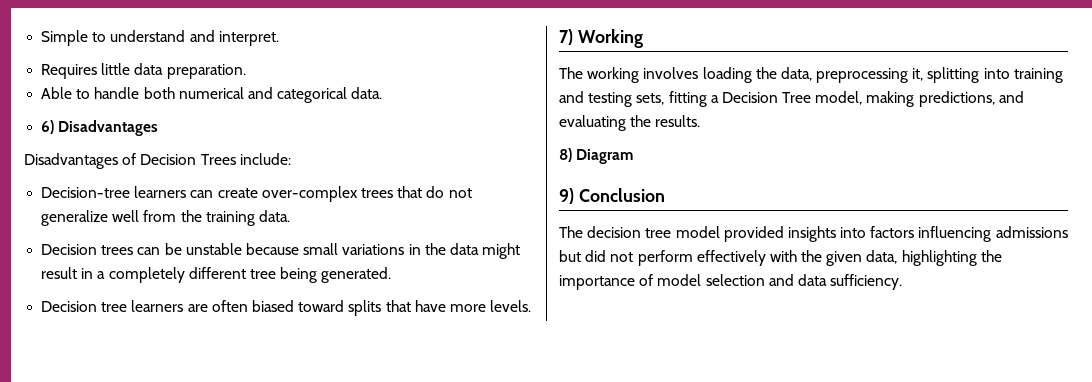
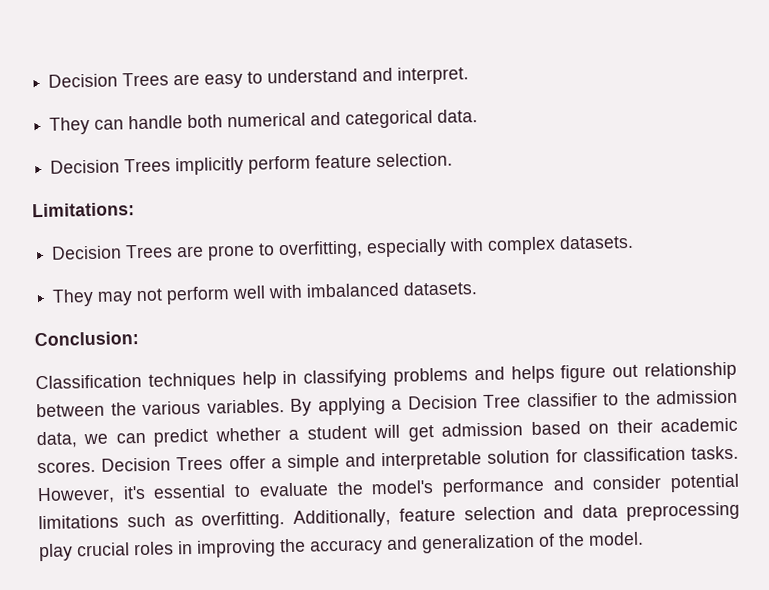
[41,30,89,46] Simple -> [48,72,244,89] Decision Trees are easy
[41,63,246,79] [41,87,91,99] Requires little data preparation. // Able to -> [49,116,125,135] They can
[41,120,159,136] [24,153,291,169] [41,186,472,202] [41,210,290,226] [41,243,521,259] [41,267,392,283] [41,300,532,316] [559,29,643,48] [559,67,1063,83] [559,91,1024,107] [559,115,701,131] [559,148,634,164] [559,188,665,204] [559,226,1068,242] [559,250,1002,266] [559,274,903,290] 6) Disadvantages // Disadvantages of Decision Trees include: // Decision-tree learners can create over-complex trees that do not generalize well from the training data. // Decision trees can be unstable because small variations in the data might result in a completely different tree being generated. // Decision tree learners are often biased toward splits that have more levels. // 7) Working // The working involves loading the data, preprocessing it, splitting into training and testing sets, fitting a Decision Tree model, making predictions, and evaluating the results. // 8) Diagram // 9) Conclusion // The decision tree model provided insights into factors influencing admissions but did not perform effectively with the given data, highlighting the importance of model selection and data sufficiency. -> [50,152,454,176] [32,202,135,218] [51,234,635,261] [52,281,479,307] [34,331,139,347] [35,361,737,391] [36,389,738,418] [36,417,738,449] [37,445,739,474] [37,473,740,505] [38,501,740,530] [39,531,644,562] Decision Trees implicitly perform feature selection. // Limitations: // Decision Trees are prone to overfitting, especially with complex datasets. // They may not perform well with imbalanced datasets. // Conclusion: // Classification techniques help in classifying problems and helps figure out relationship between the various variables. By applying a Decision Tree classifier to the admission data, we can predict whether a student will get admission based on their academic scores. Decision Trees offer a simple and interpretable solution for classification tasks. However, it's essential to evaluate the model's performance and consider potential limitations such as overfitting. Additionally, feature selection and data preprocessing play crucial roles in improving the accuracy and generalization of the model.

